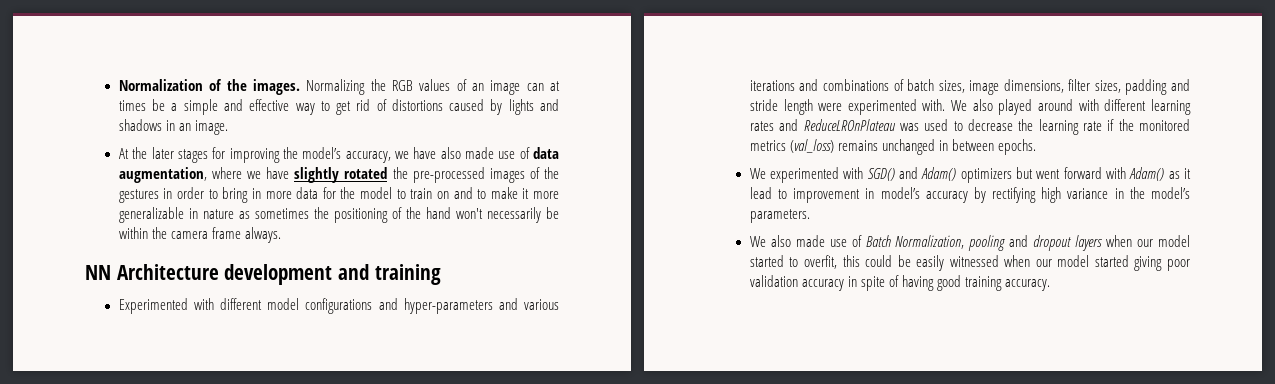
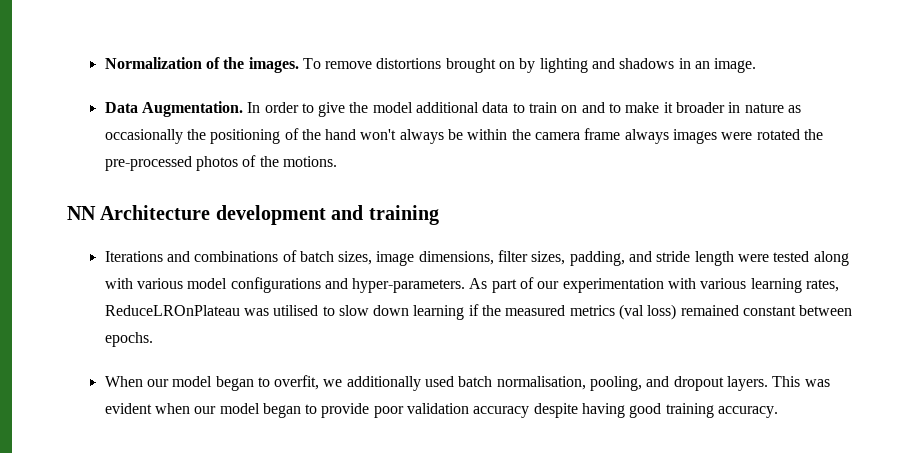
[306,79,560,95] [118,99,534,115] Normalizing the RGB values of an image can at times be a simple and effective way to get rid of distortions caused by lights -> [302,58,588,73] To remove distortions brought on by lighting
[118,147,559,163] [118,167,559,183] [118,187,393,203] At the later stages for improving the model’s accuracy, we have also made use of data augmentation, where we have slightly rotated the pre-processed images of the gestures in order to bring in more data for the model -> [104,101,509,117] Data Augmentation. In order to give the model additional data
[532,191,559,199] [118,207,184,223] more generalizable -> [675,102,725,113] broader
[254,208,309,219] sometimes -> [104,129,183,144] occasionally
[486,207,541,223] necessarily -> [399,129,444,144] always
[245,227,282,243] always. -> [624,129,823,144] [104,155,337,171] always images were rotated the pre-processed photos of the motions.
[118,298,559,314] [749,80,795,91] Experimented with different model configurations and hyper-parameters and various iterations -> [104,251,163,262] Iterations
[1125,79,1168,95] padding -> [569,251,625,266] padding,
[847,99,1191,115] [749,119,1190,135] [749,139,1037,155] [749,167,1191,183] [749,187,1190,203] [749,209,810,223] [749,235,1190,251] [749,255,1190,271] [749,275,900,291] experimented with. We also played around with different learning rates and ReduceLROnPlateau was used to decrease the learning rate if the monitored metrics (val_loss) remains unchanged in between epochs. // We experimented with SGD() and Adam() optimizers but went forward with Adam() as it lead to improvement in model’s accuracy by rectifying high variance in the model’s parameters. // We also made use of Batch Normalization, pooling and dropout layers when our model started to overfit, this could be easily witnessed when our model started giving poor validation accuracy in spite of -> [773,251,849,266] [104,277,840,293] [104,304,853,320] [104,332,153,347] [104,375,830,391] [104,403,578,418] tested along with various model configurations and hyper-parameters. As part of our experimentation with various learning rates, ReduceLROnPlateau was utilised to slow down learning if the measured metrics (val loss) remained constant between epochs. // When our model began to overfit, we additionally used batch normalisation, pooling, and dropout layers. This was evident when our model began to provide poor validation accuracy despite

